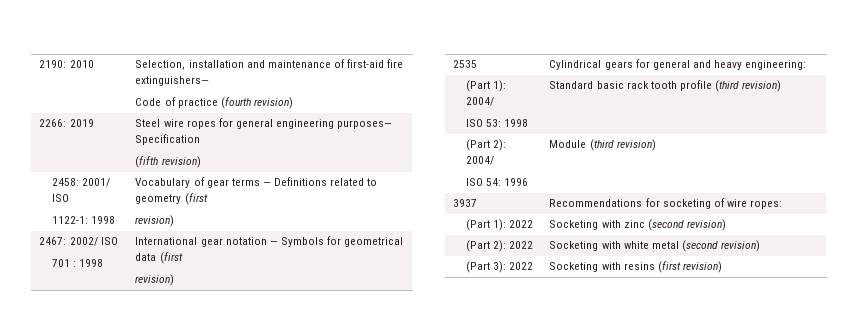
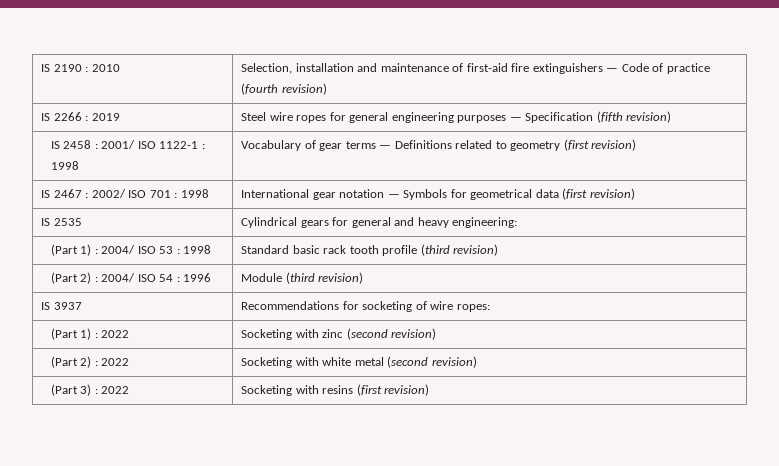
[39,60,67,68] 2190: -> [41,64,89,72] IS 2190 :
[135,76,210,86] extinguishers— // -> [532,63,619,74] extinguishers —
[39,119,67,127] 2266: -> [41,112,89,121] IS 2266 :
[337,120,393,129] purposes— -> [457,115,522,123] purposes —
(201, 139) // -> (594, 117) none
[52,178,80,186] 2458: -> [50,140,98,149] IS 2458 :
[52,216,89,224] // 1122-1: -> [159,141,205,149] 1122-1 :
[135,215,175,227] [39,237,67,245] // revision) // 2467: -> [591,139,637,151] [41,189,89,198] revision) // IS 2467 :
(118, 241) // -> (147, 194) none
[135,274,175,286] // revision) // -> [589,188,635,200] [41,218,51,226] revision) // IS
[493,80,507,92] [466,97,495,106] [466,119,502,127] 1): 2004/ // ISO 53: -> [80,244,180,256] 1) : 2004/ ISO 53 :
[493,139,507,151] [466,156,495,165] [466,178,502,186] 2): 2004/ // ISO 54: -> [80,272,180,284] 2) : 2004/ ISO 54 :
(656, 145) none -> [41,302,51,310] IS
[493,219,507,231] 1): -> [80,328,98,340] 1) :
[493,240,507,252] 2): -> [80,356,98,368] 2) :
[493,261,507,273] 3): -> [80,384,98,396] 3) :

